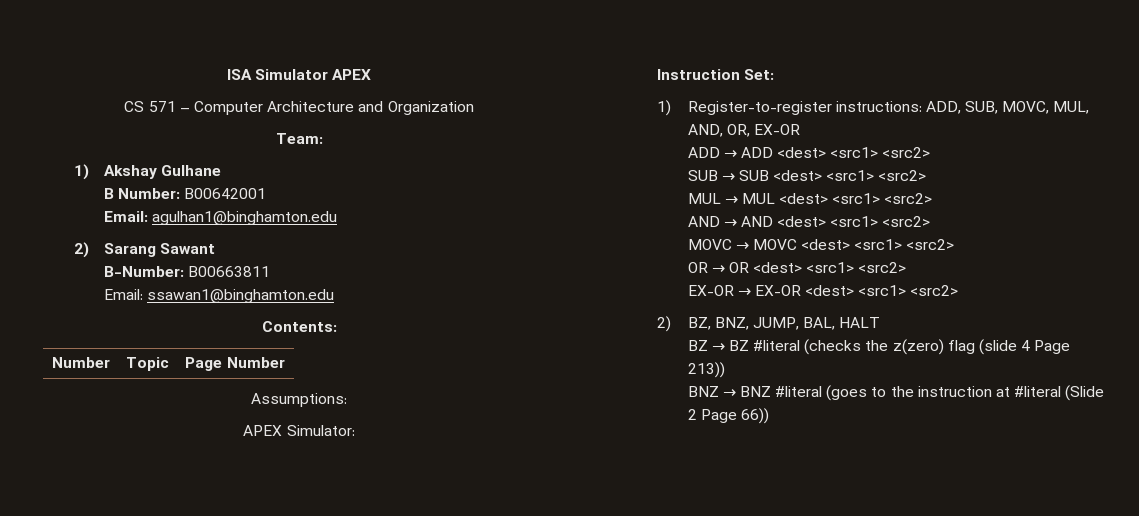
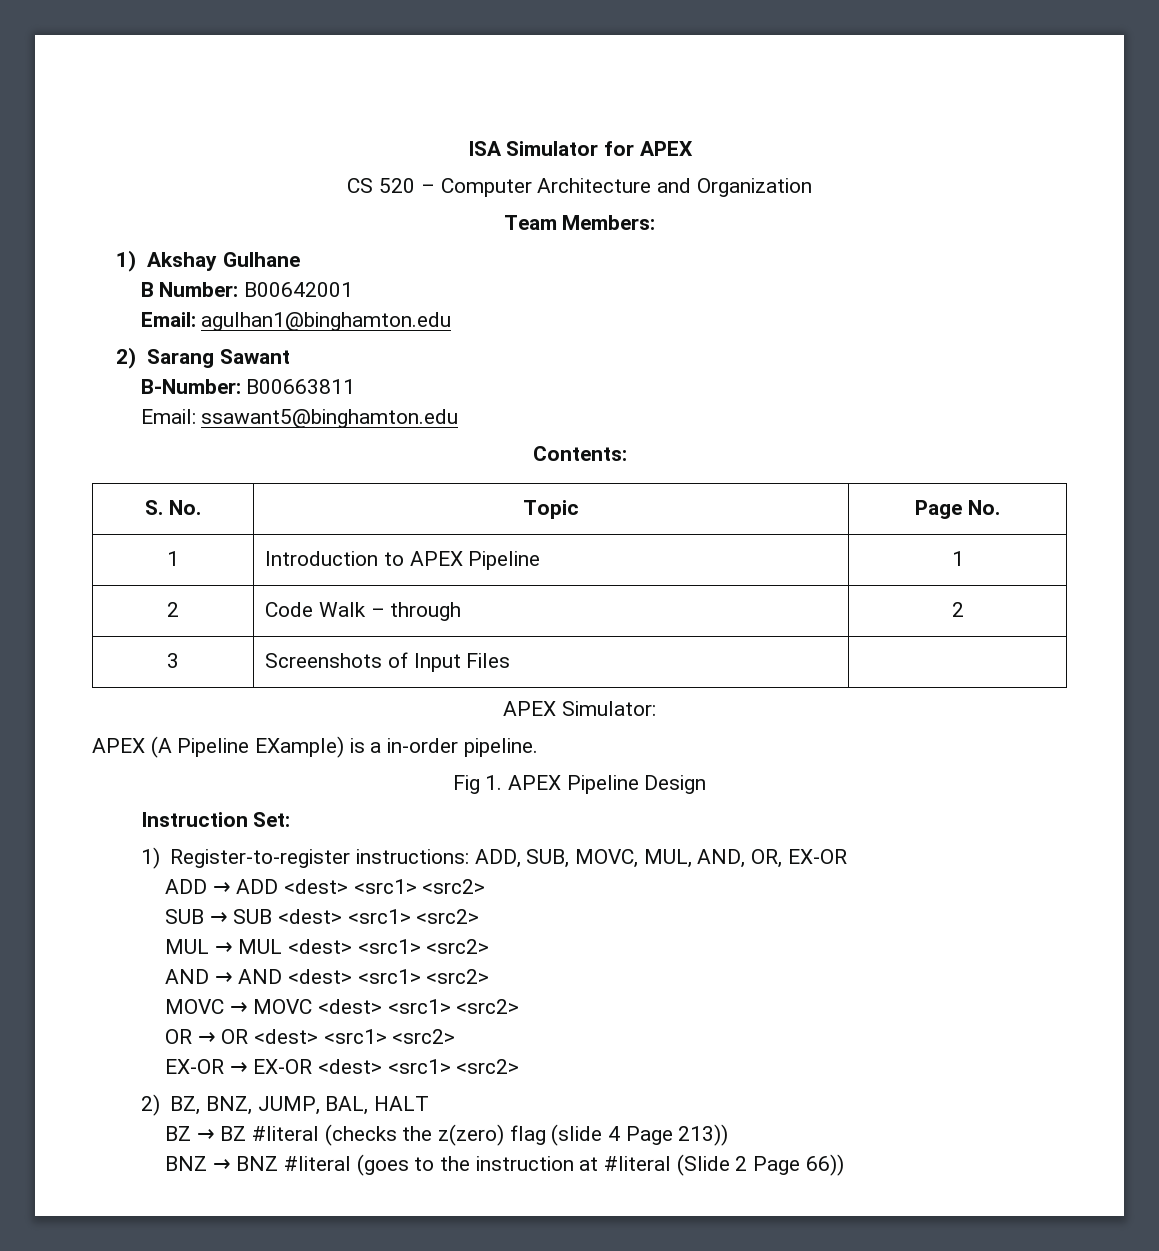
(328, 74) none -> [603,141,634,156] for
[148,101,176,112] 571 -> [379,178,416,193] 520
[275,133,323,144] Team: -> [503,215,656,230] Team Members:
[147,289,335,303] ssawan1@binghamton.edu -> [201,409,459,428] ssawant5@binghamton.edu
[51,357,110,368] Number -> [145,500,201,515] S. No.
[226,357,285,368] [251,393,347,407] [243,425,355,436] Number // Assumptions: // APEX Simulator: -> [967,500,1000,515] [167,551,179,566] [265,551,541,570] [951,551,964,566] [167,602,179,617] [265,602,462,621] [951,602,964,617] [167,653,179,668] [265,652,511,672] [503,701,656,716] [92,736,538,758] [452,775,707,794] No. // 1 | Introduction to APEX Pipeline | 1 // 2 | Code Walk – through | 2 // 3 | Screenshots of Input Files | // APEX Simulator: // APEX (A Pipeline EXample) is a in-order pipeline. // Fig 1. APEX Pipeline Design

